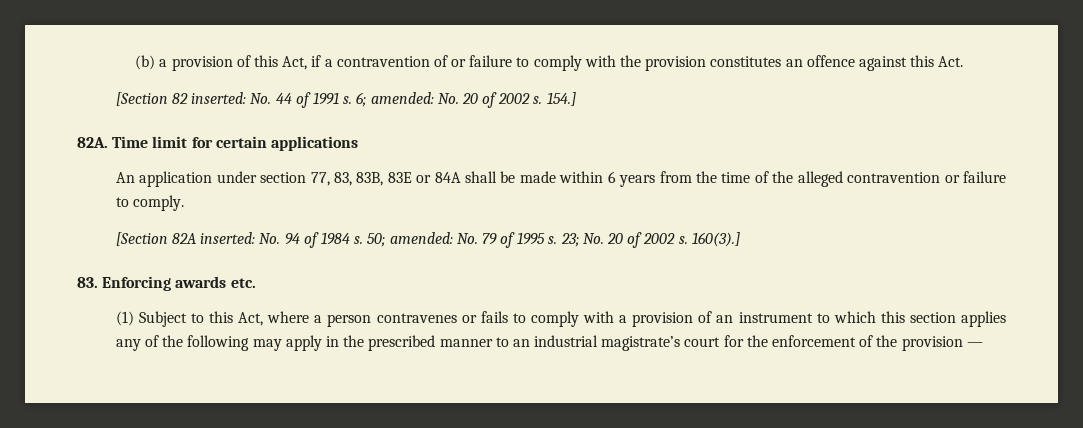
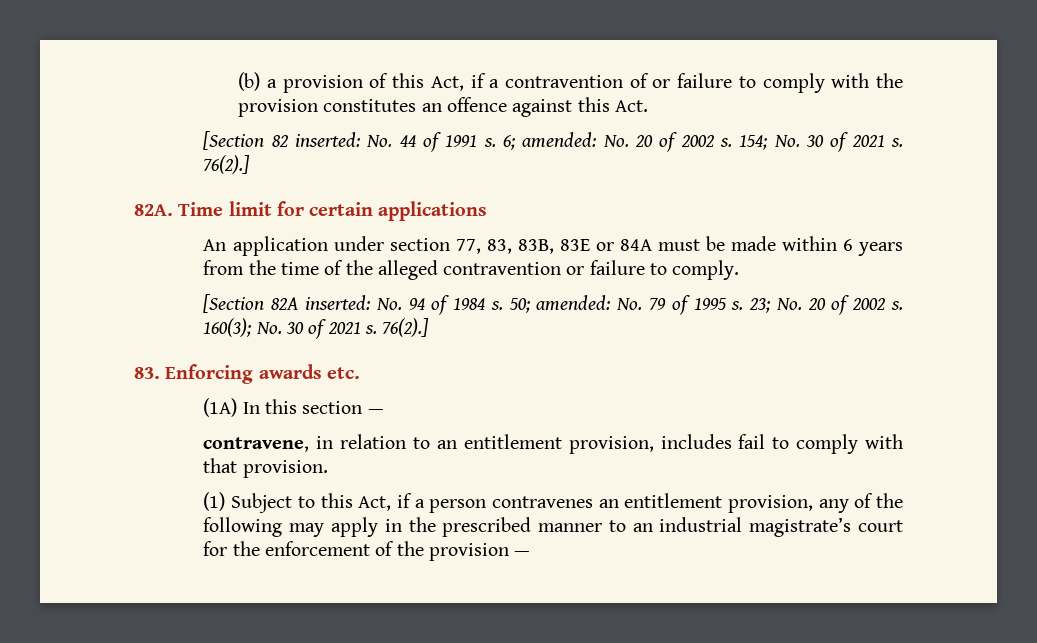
[546,92,576,106] 154.] -> [739,132,904,152] [203,155,251,174] 154; No. 30 of 2021 s. 76(2).]
[465,171,498,183] shall -> [657,239,700,251] must
[691,232,740,247] [77,276,256,291] 160(3).] // 83. Enforcing awards etc. -> [203,318,430,339] [134,364,360,384] [203,398,384,417] [203,434,903,454] [203,458,328,478] 160(3); No. 30 of 2021 s. 76(2).] // 83. Enforcing awards etc. // (1A) In this section — // contravene, in relation to an entitlement provision, includes fail to comply with that provision.
[267,311,310,323] where -> [396,493,412,508] if
[461,311,1007,327] or fails to comply with a provision of an instrument to which this section applies -> [598,493,813,513] an entitlement provision,

